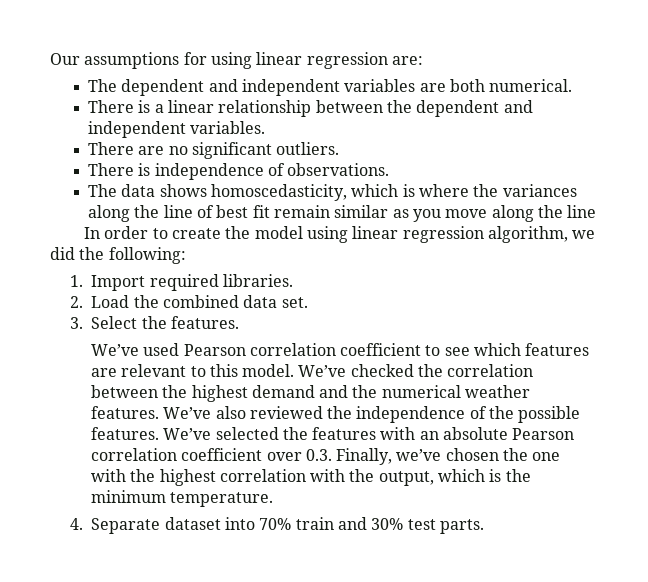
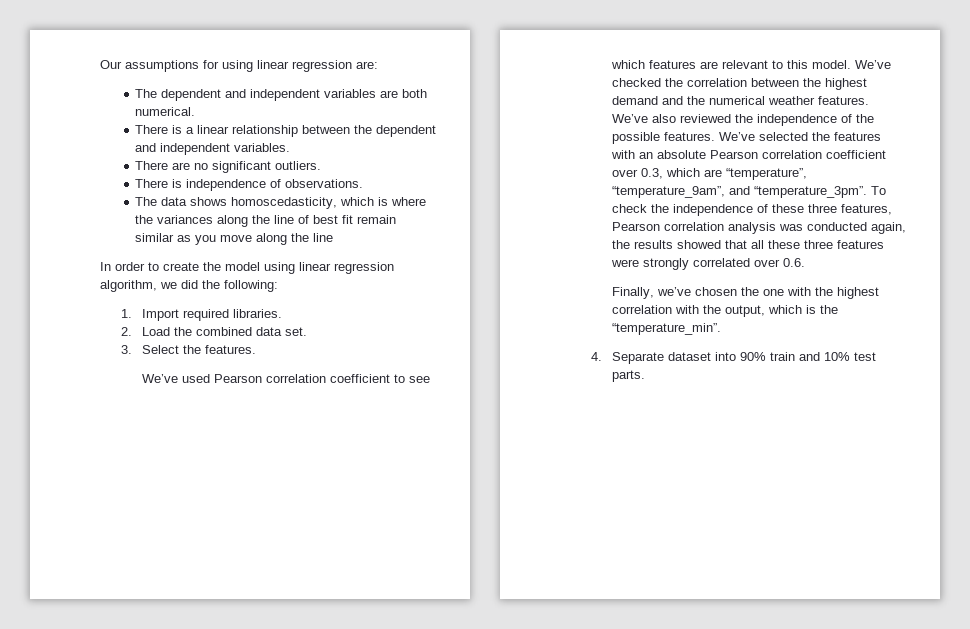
[305,449,332,461] 0.3. -> [641,168,808,180] [612,186,887,198] [612,204,893,216] [612,222,907,234] [612,240,885,249] [611,258,806,270] 0.3, which are “temperature”, “temperature_9am”, and “temperature_3pm”. To check the independence of these three features, Pearson correlation analysis was conducted again, the results showed that all these three features were strongly correlated over 0.6. //
[90,490,274,507] minimum temperature. -> [612,323,722,335] “temperature_min”.
[259,518,292,530] 70% -> [740,352,767,361] 90%
[371,518,404,530] 30% -> [824,352,851,361] 10%

